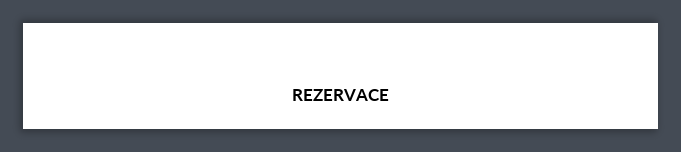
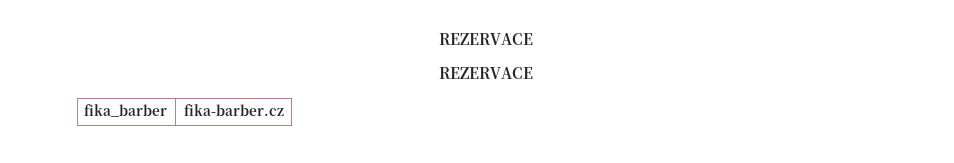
[292,89,389,101] REZERVACE -> [439,33,533,45] [439,67,533,79] [84,104,168,117] [183,104,284,116] REZERVACE // REZERVACE // fika_barber | fika-barber.cz

